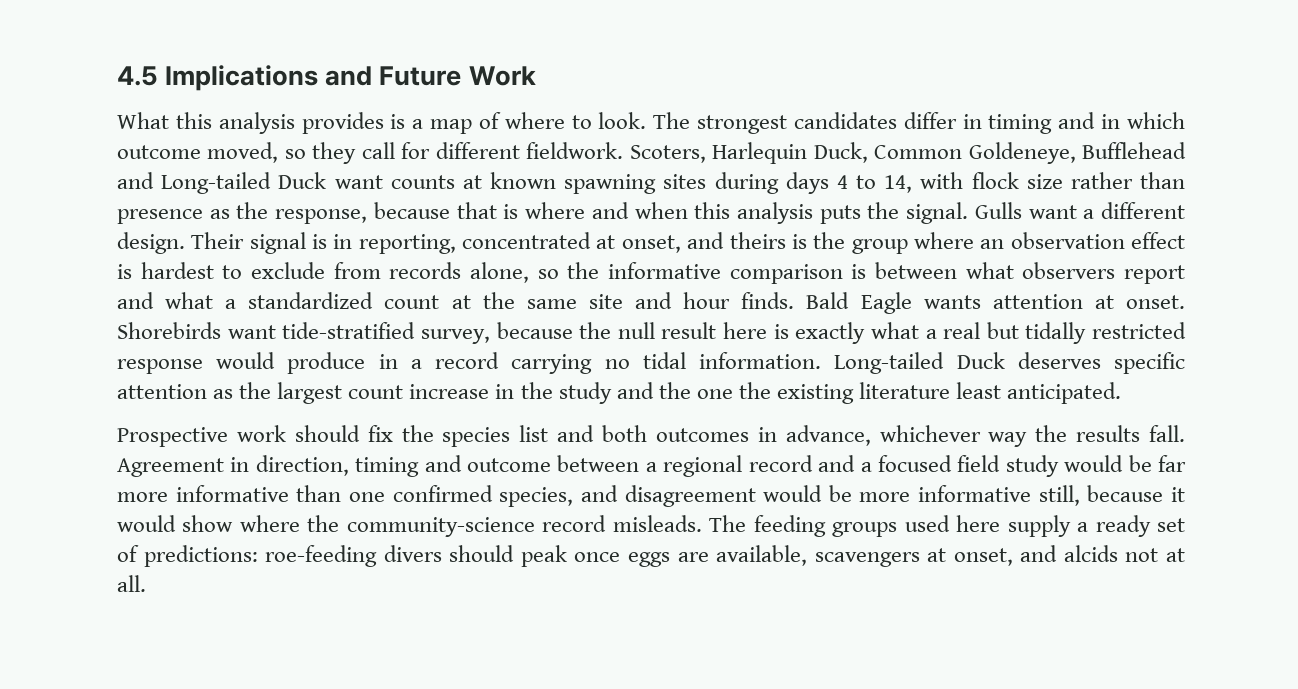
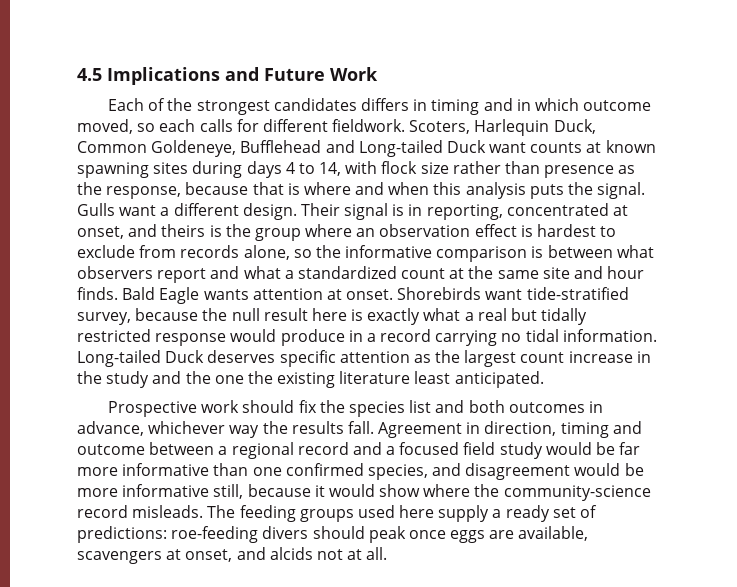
[117,112,691,134] What this analysis provides is a map of where to look. The -> [108,98,193,111] Each of the
[903,112,957,129] differ -> [361,98,410,111] differs
[312,142,395,164] they call -> [159,119,233,132] each calls

